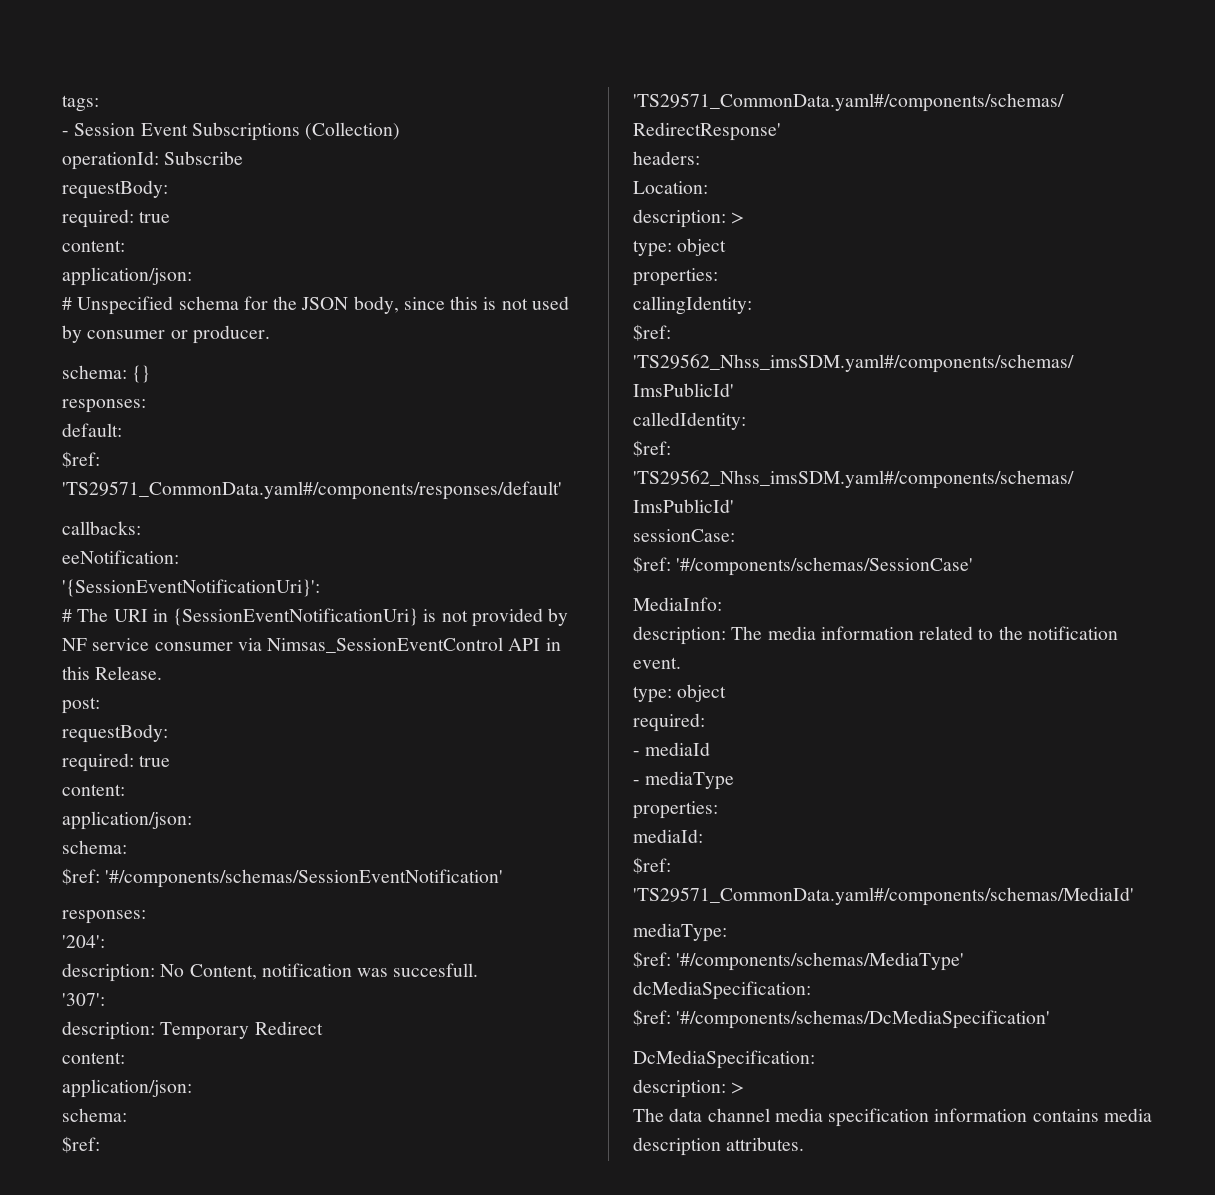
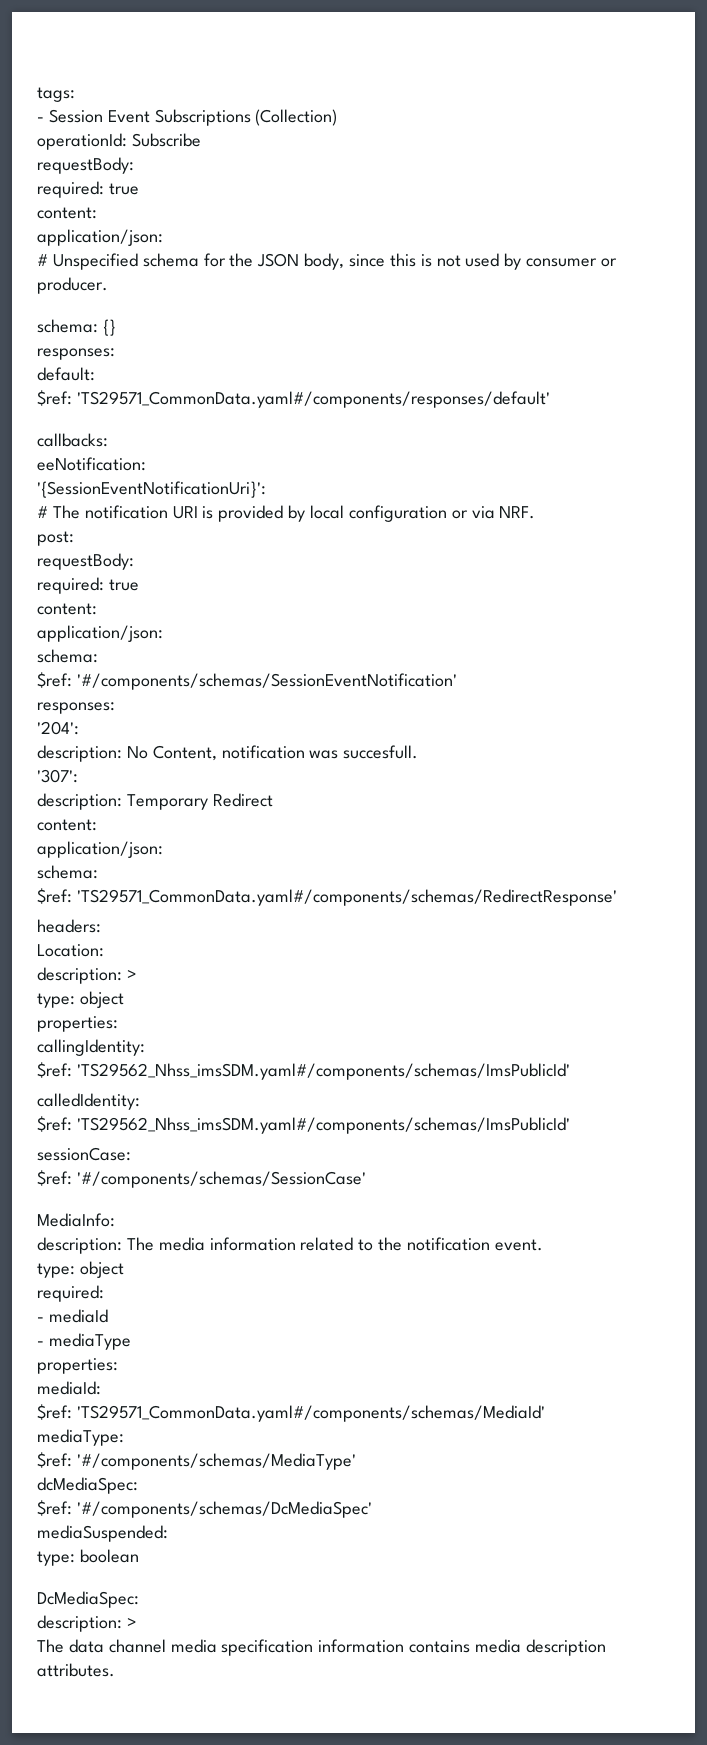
[113,608,569,627] [62,637,561,653] [62,666,163,680] URI in {SessionEventNotificationUri} is not provided by NF service consumer via Nimsas_SessionEventControl API in this Release. -> [84,505,536,522] notification URI is provided by local configuration or via NRF.
[633,981,811,1000] [633,1009,1051,1029] [633,1050,815,1069] dcMediaSpecification: // $ref: '#/components/schemas/DcMediaSpecification' // DcMediaSpecification: -> [37,1477,138,1494] [37,1500,372,1518] [37,1525,168,1542] [37,1549,139,1566] [37,1591,139,1608] dcMediaSpec: // $ref: '#/components/schemas/DcMediaSpec' // mediaSuspended: // type: boolean // DcMediaSpec:

